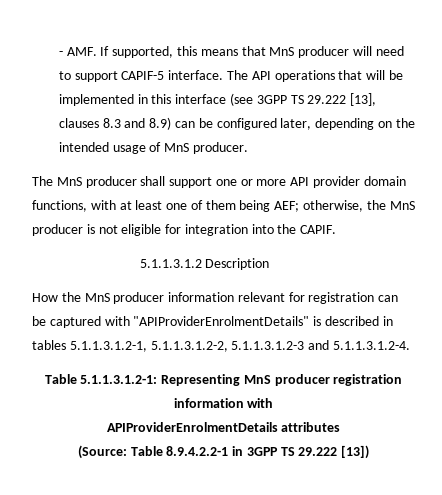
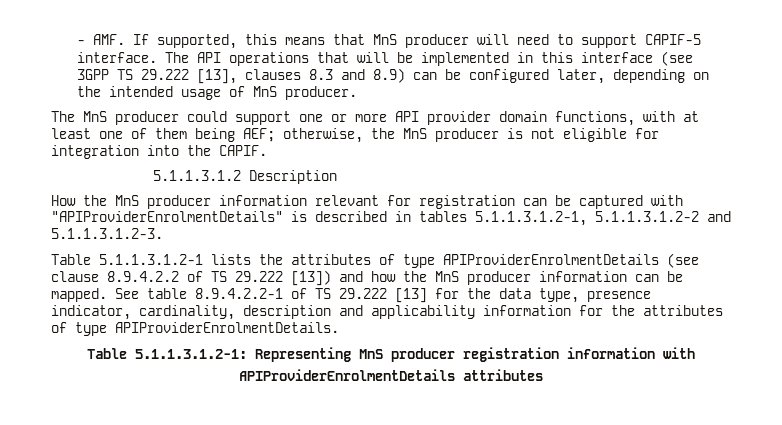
[140,176,166,186] shall -> [187,111,227,122] could
[150,340,410,352] 5.1.1.3.1.2-2, 5.1.1.3.1.2-3 and 5.1.1.3.1.2-4. -> [595,211,731,222] [51,228,163,239] [51,253,699,268] [51,270,683,286] [51,288,651,303] [51,305,723,320] [51,322,339,336] 5.1.1.3.1.2-2 and 5.1.1.3.1.2-3. // Table 5.1.1.3.1.2-1 lists the attributes of type APIProviderEnrolmentDetails (see clause 8.9.4.2.2 of TS 29.222 [13]) and how the MnS producer information can be mapped. See table 8.9.4.2.2-1 of TS 29.222 [13] for the data type, presence indicator, cardinality, description and applicability information for the attributes of type APIProviderEnrolmentDetails.
[77,445,370,459] // (Source: Table 8.9.4.2.2-1 in 3GPP TS 29.222 [13]) -> (543, 375) none

